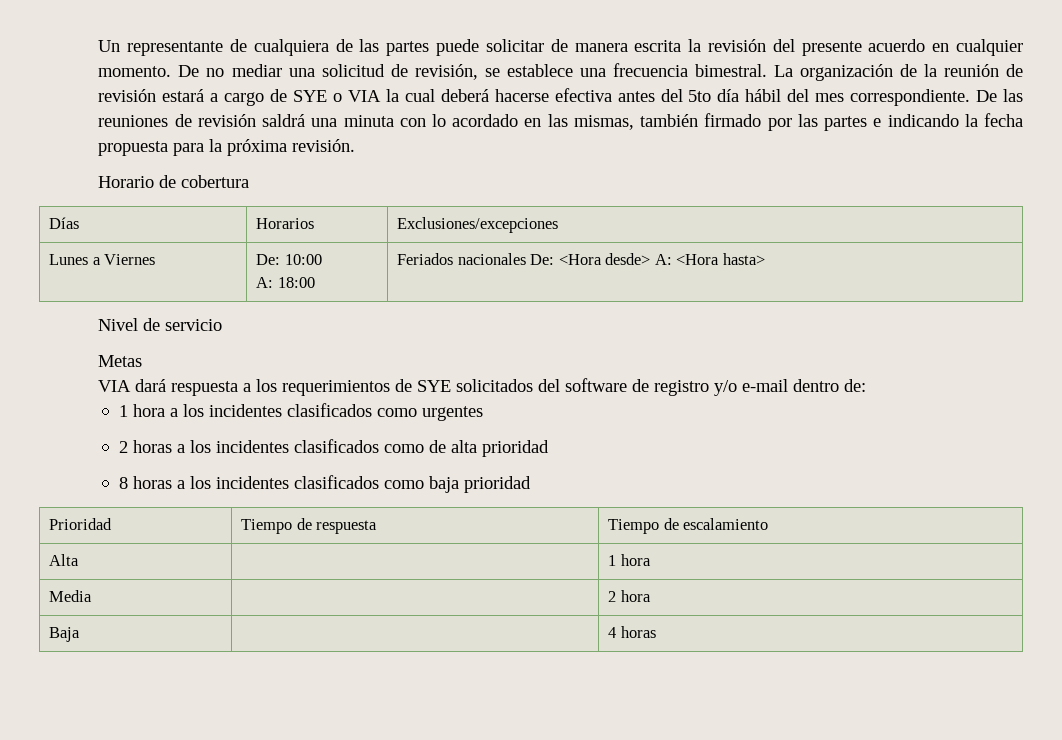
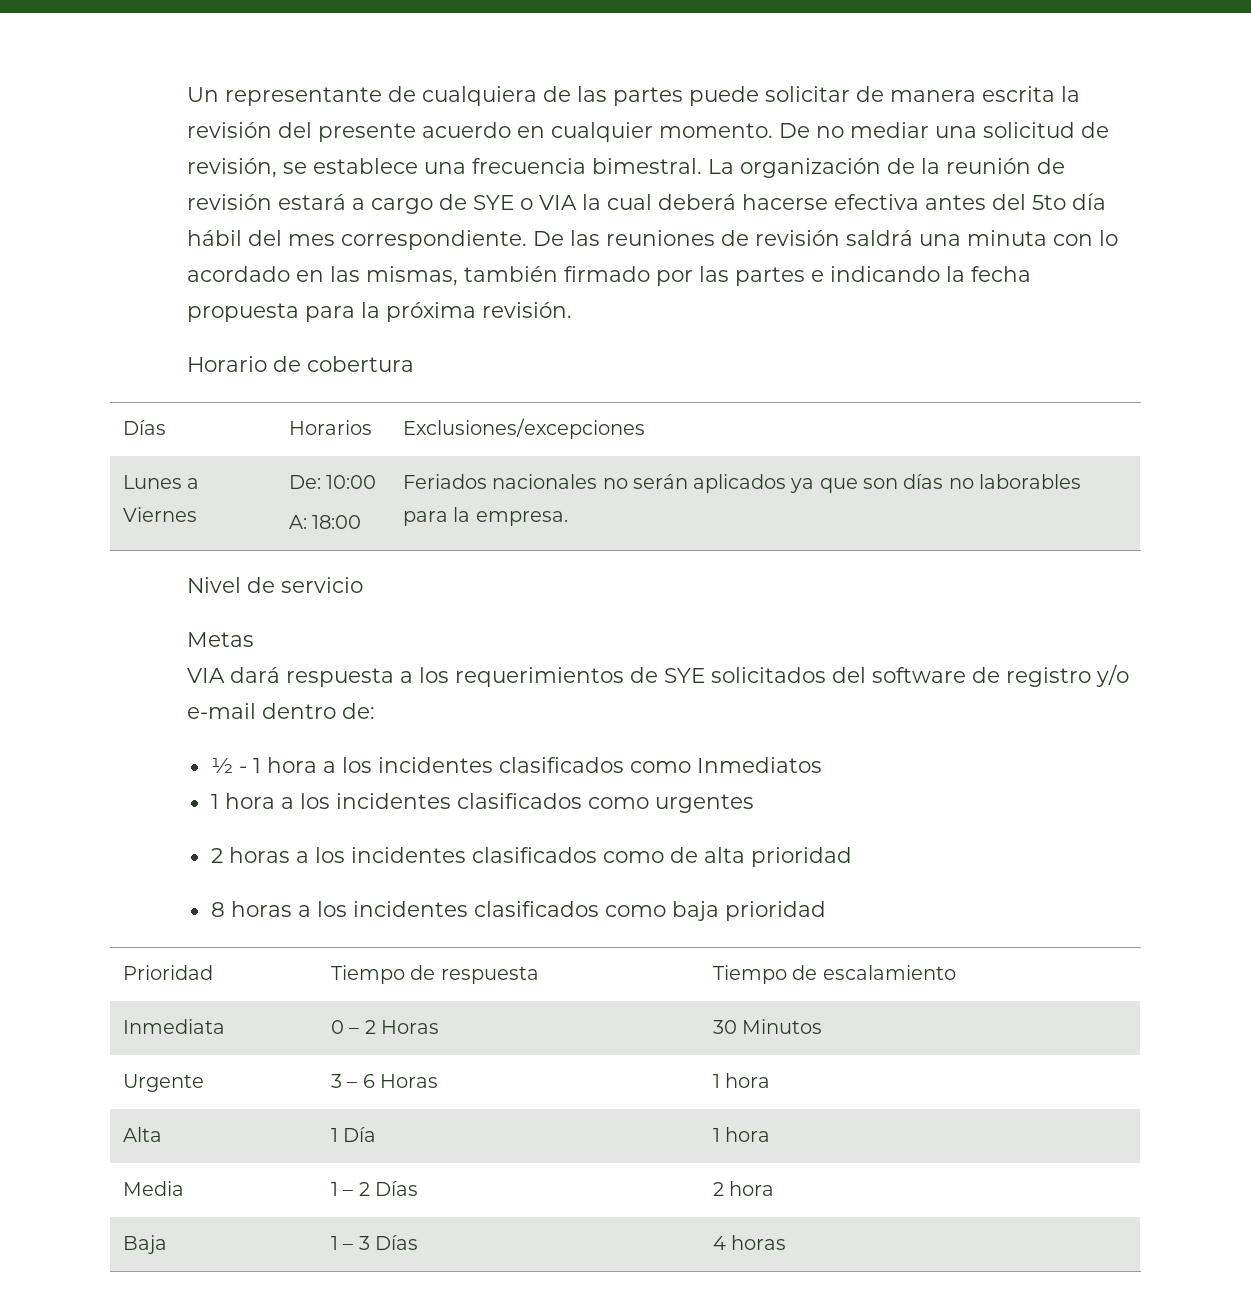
[530,253,765,265] De: <Hora desde> A: <Hora hasta> -> [602,474,1081,493] [403,507,568,526] no serán aplicados ya que son días no laborables para la empresa.
(867, 385) none -> [210,757,822,773] // ½ - 1 hora a los incidentes clasificados como Inmediatos
(769, 524) none -> [123,1019,226,1034] [331,1020,439,1034] [713,1019,823,1034] [123,1074,205,1092] [331,1074,438,1088] [713,1073,771,1088] // Inmediata | 0 – 2 Horas | 30 Minutos // Urgente | 3 – 6 Horas | 1 hora
(80, 560) none -> [331,1127,377,1142] 1 Día
(93, 596) none -> [331,1181,418,1196] 1 – 2 Días
(81, 634) none -> [331,1235,418,1250] 1 – 3 Días

